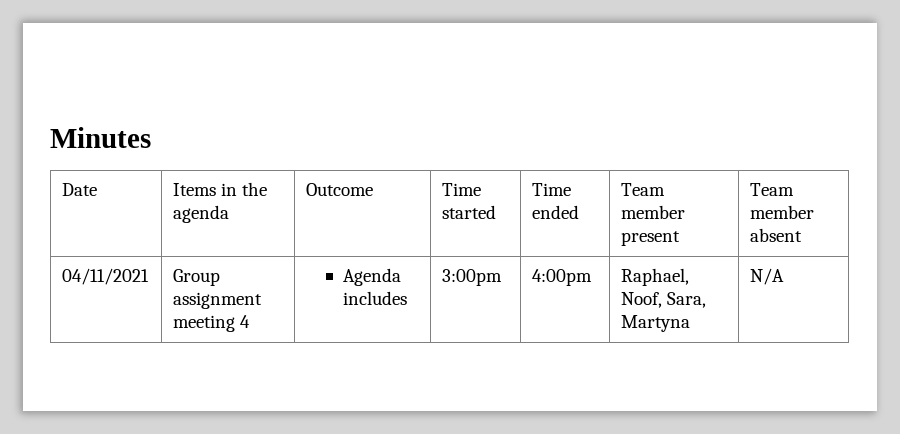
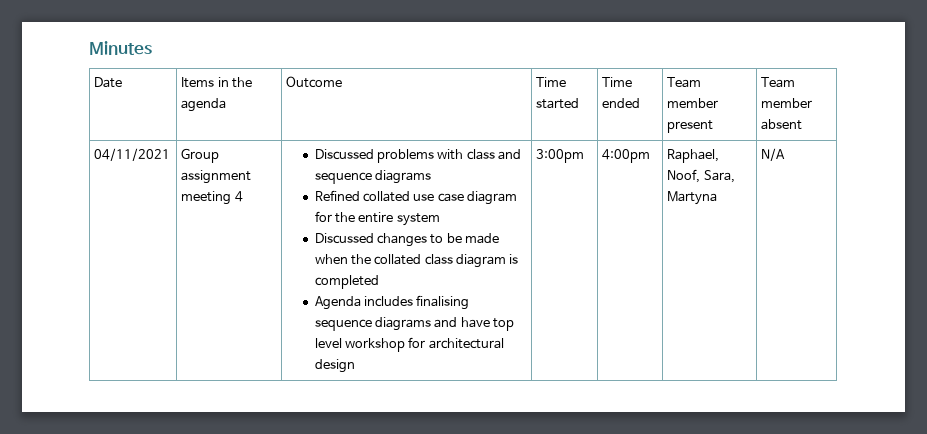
[342,268,401,286] [342,291,407,305] Agenda includes -> [314,149,522,163] [314,170,431,184] [314,190,518,205] [314,211,440,226] [314,233,500,247] [314,254,519,268] [314,275,379,289] [314,295,470,310] [314,317,515,331] [314,337,504,352] [314,359,355,373] Discussed problems with class and sequence diagrams // Refined collated use case diagram for the entire system // Discussed changes to be made when the collated class diagram is completed // Agenda includes finalising sequence diagrams and have top level workshop for architectural design

